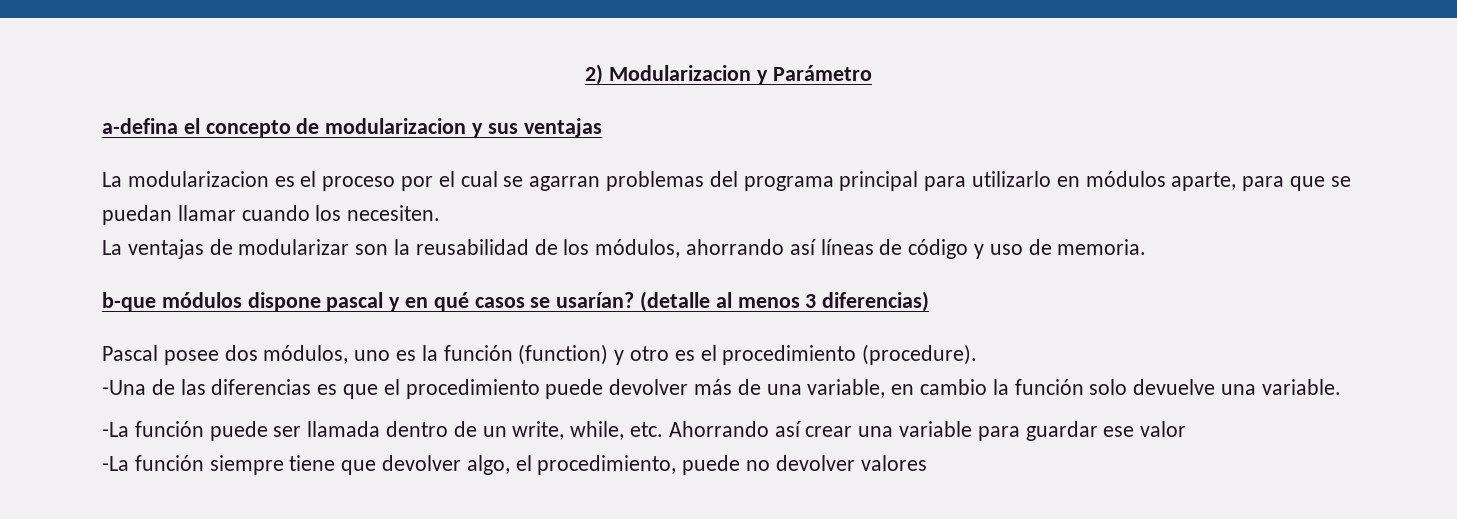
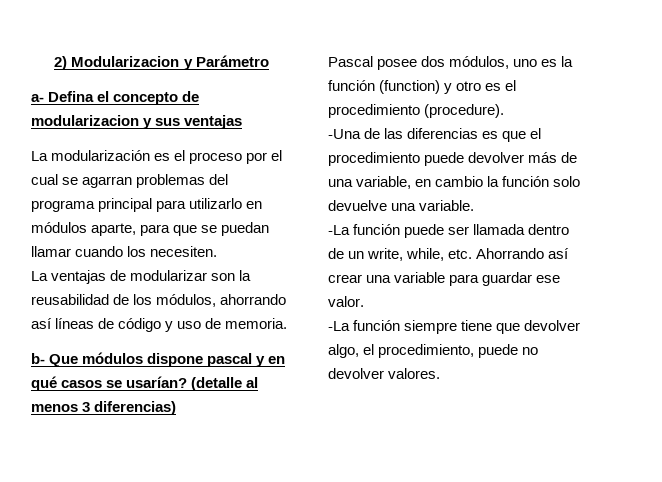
[102,118,178,134] a-defina -> [31,91,95,102] a- Defina
[127,171,269,187] modularizacion -> [51,150,151,161] modularización
[102,292,156,311] b-que -> [31,353,79,367] b- Que
[1140,421,1187,437] valor -> [328,296,364,307] valor.
[860,455,927,471] valores -> [388,368,441,379] valores.

